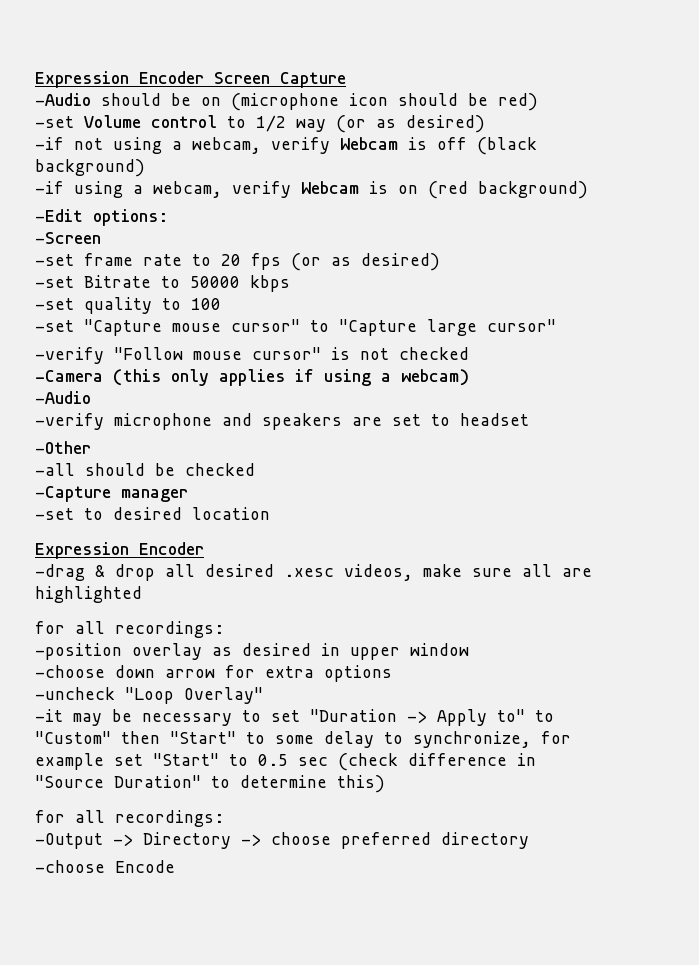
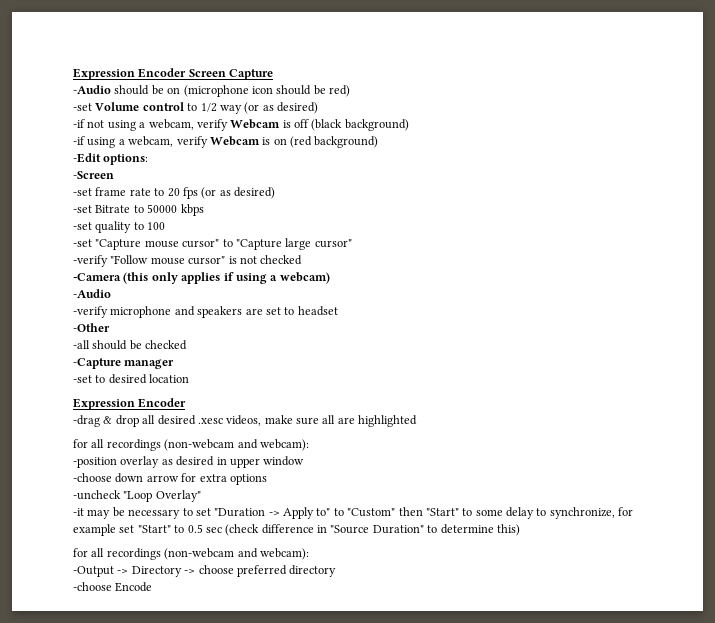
[115,621,224,638] recordings: -> [106,439,309,451] recordings (non-webcam and webcam):
[115,810,224,827] recordings: -> [106,548,309,560] recordings (non-webcam and webcam):

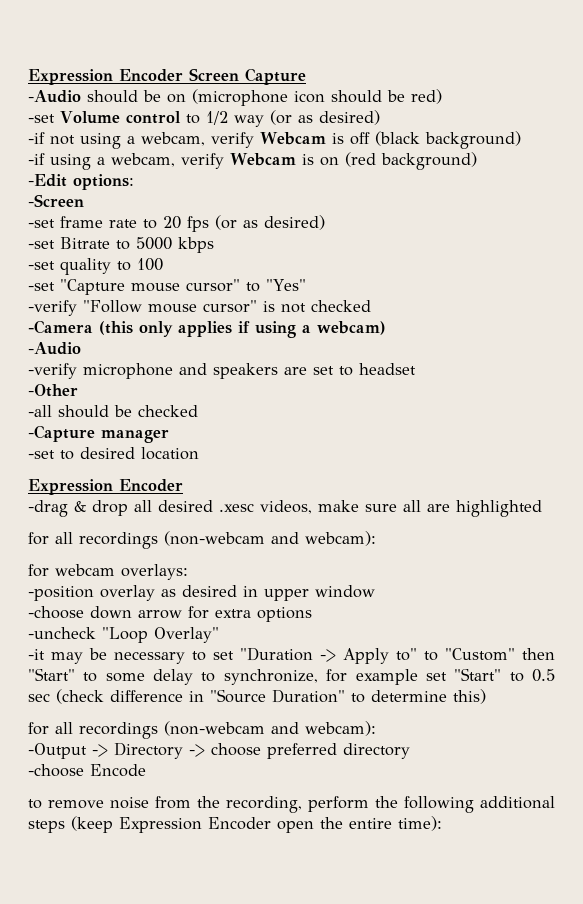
[147,204,178,213] 50000 -> [136,237,172,250] 5000
[235,238,352,250] "Capture large cursor" -> [266,279,306,291] "Yes"
(309, 445) none -> [28,564,188,580] // for webcam overlays:
(153, 587) none -> [28,796,555,813] [28,816,442,833] // to remove noise from the recording, perform the following additional steps (keep Expression Encoder open the entire time):

